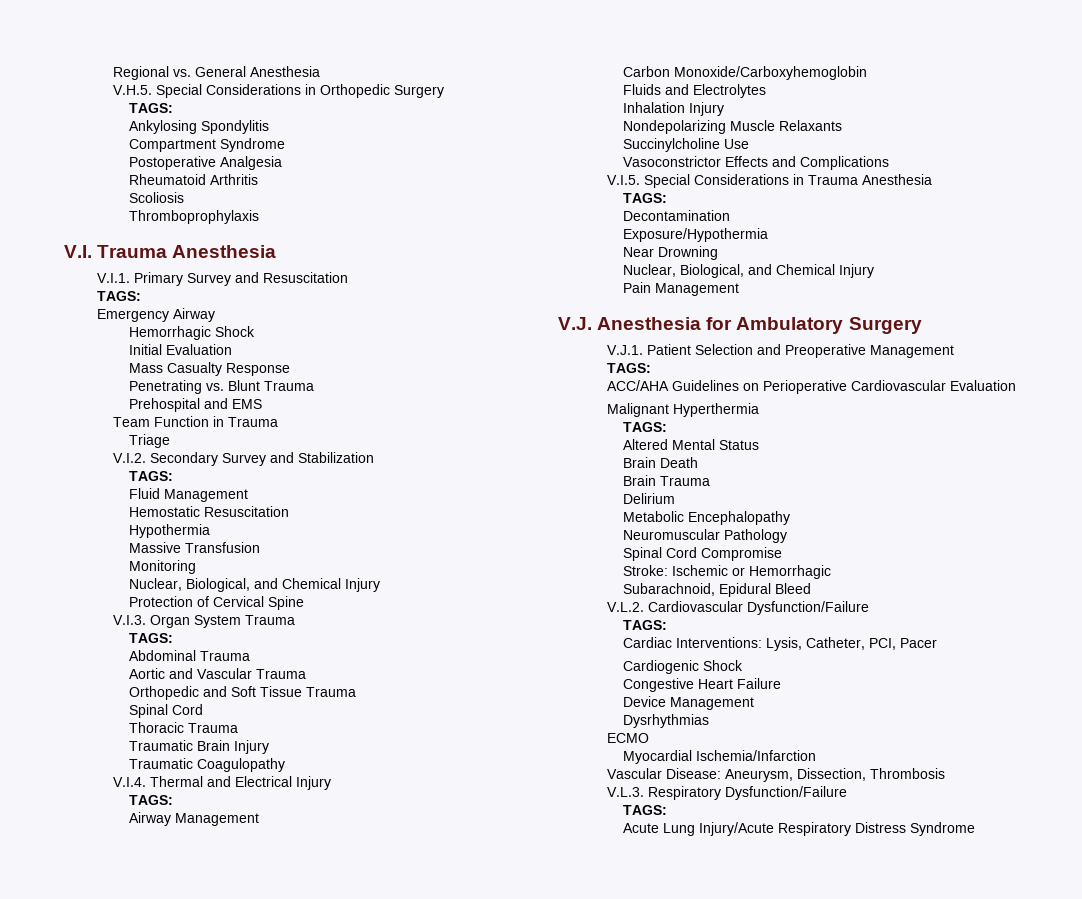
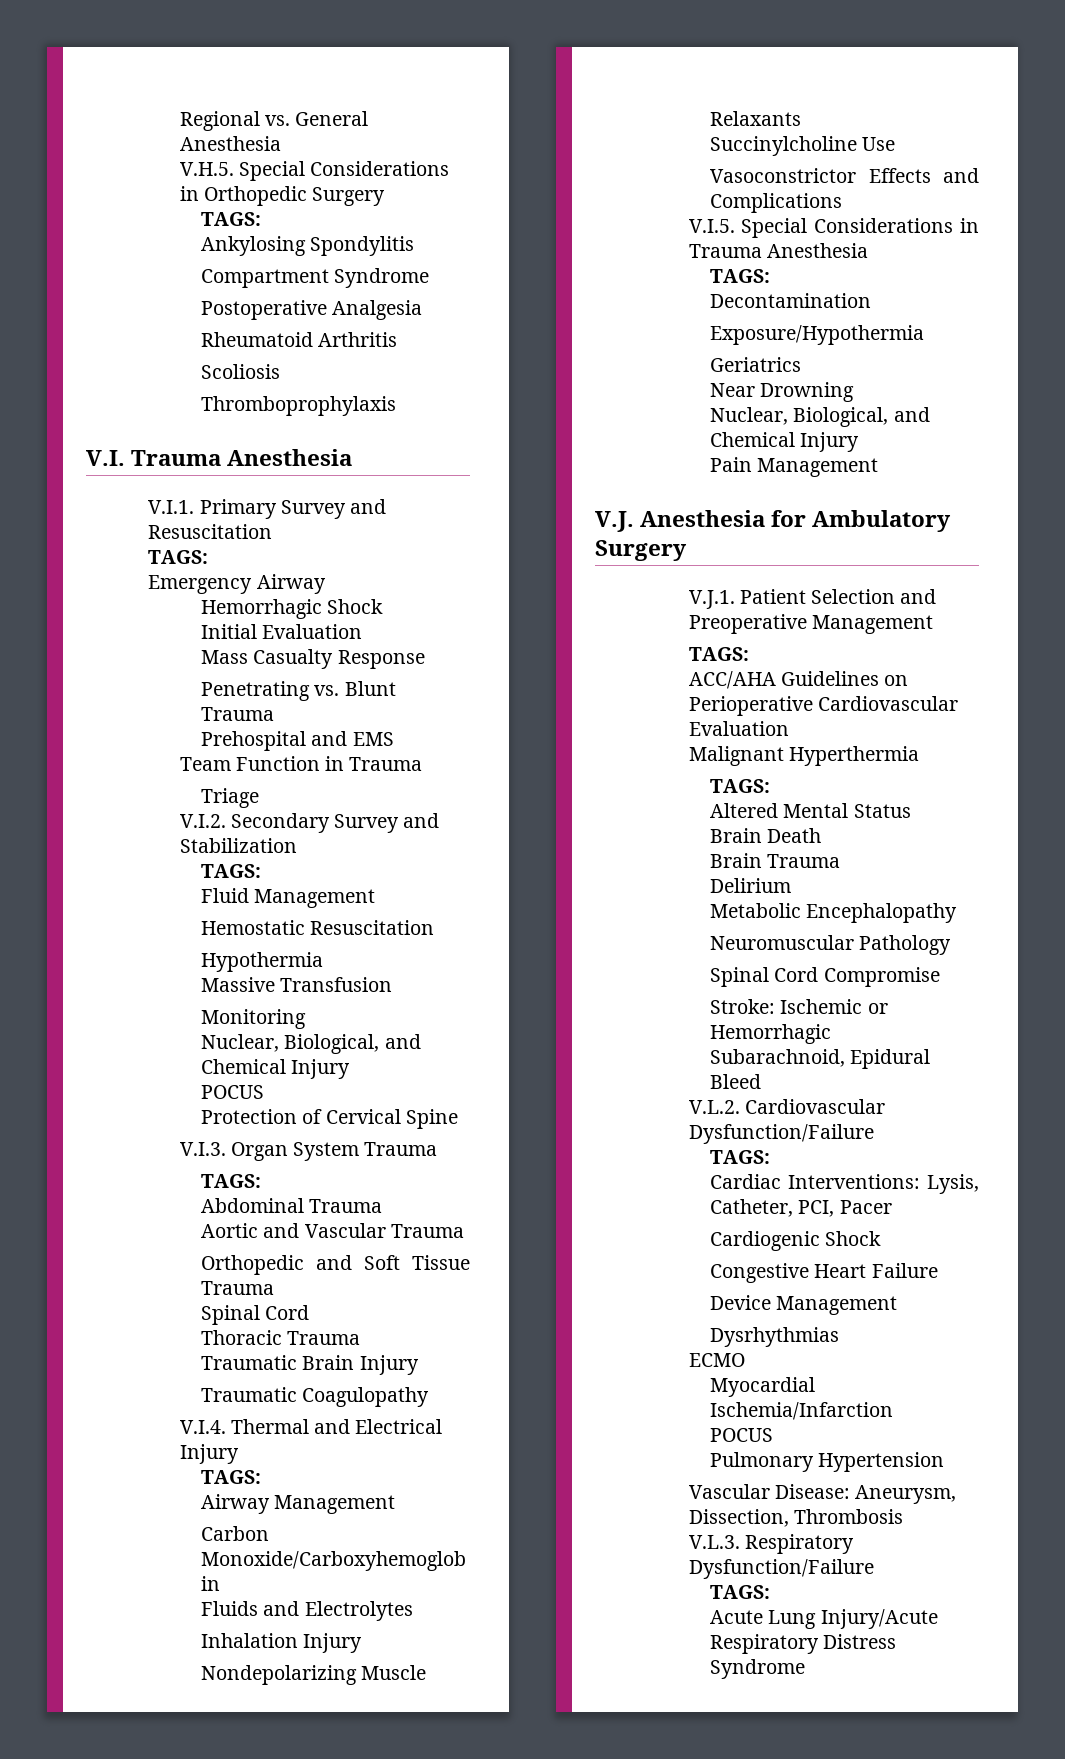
(381, 585) none -> [201,1085,265,1099] // POCUS
(769, 235) none -> [710,357,802,372] // Geriatrics
(817, 755) none -> [710,1428,774,1442] [710,1452,945,1472] // POCUS // Pulmonary Hypertension

